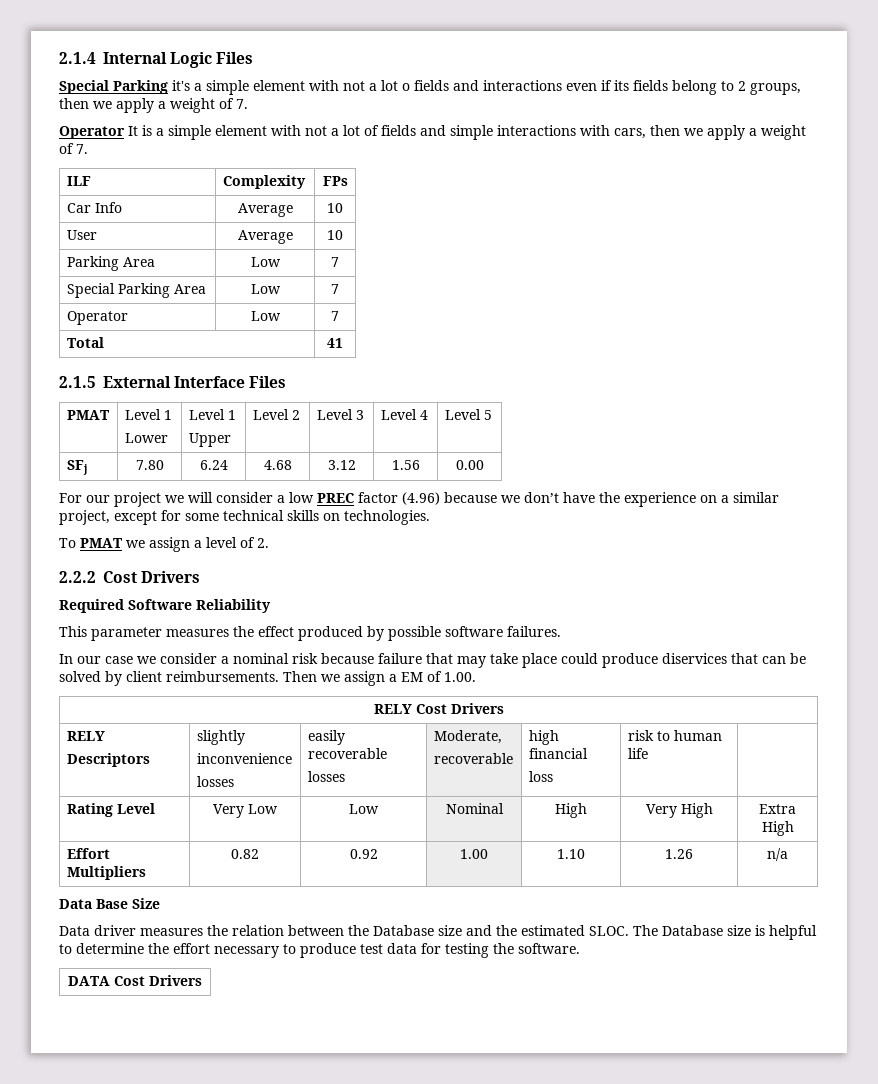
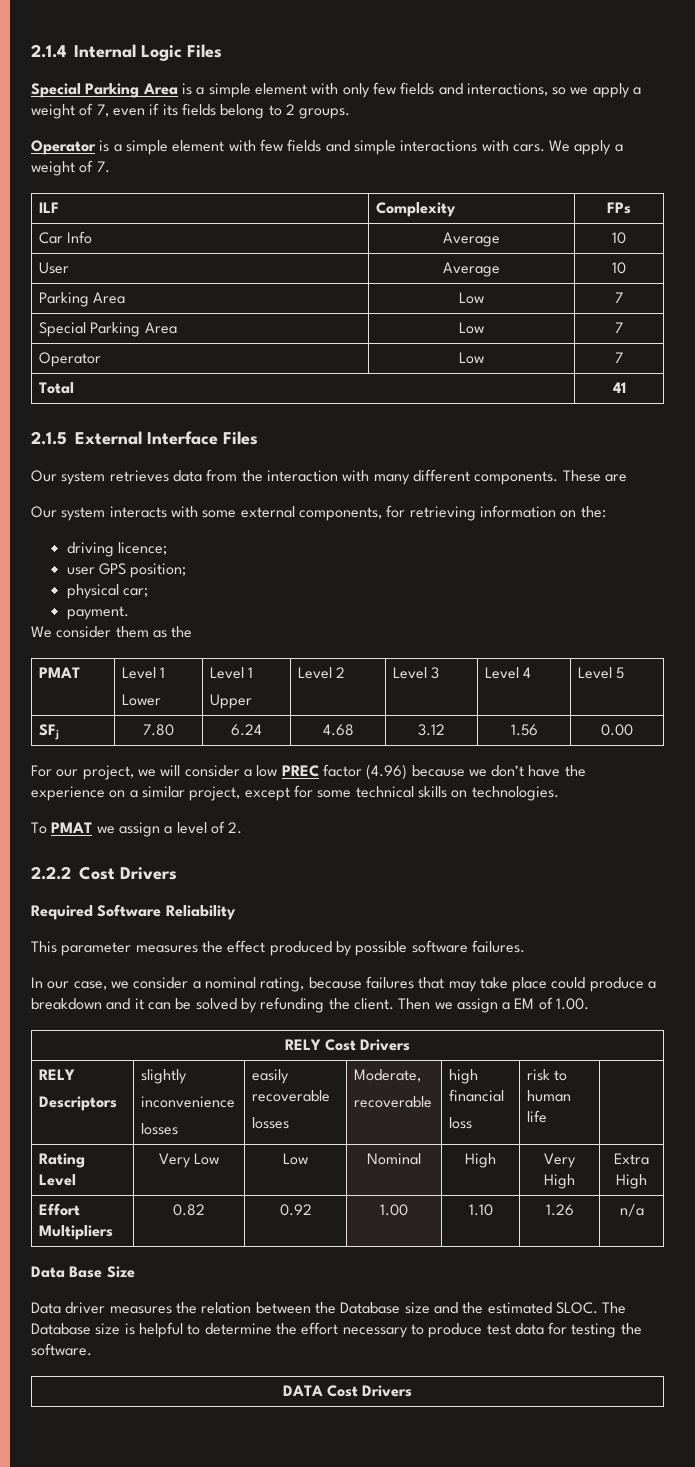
[172,80,562,95] it's a simple element with not a lot o fields and interactions -> [142,82,642,98] [31,103,109,119] Area is a simple element with only few fields and interactions, so we apply a weight of 7,
[750,83,801,95] [59,98,248,113] [59,125,379,140] groups, then we apply a weight of 7. // Operator It is a simple element with not a lot of -> [299,108,351,119] [31,139,283,155] groups. // Operator is a simple element with few
[614,125,703,139] cars, then we -> [512,140,571,152] cars. We
(287, 382) none -> [31,469,627,485] [31,505,606,521] [66,542,167,557] [66,563,187,578] [66,584,148,599] [66,606,129,620] [31,626,193,638] // Our system retrieves data from the interaction with many different components. These are // Our system interacts with some external components, for retrieving information on the: // driving licence; // user GPS position; // physical car; // payment. // We consider them as the
[114,492,161,507] project -> [82,765,134,780] project,
[105,656,133,664] case -> [73,981,107,990] case,
[292,653,422,664] risk because failure -> [260,976,414,992] rating, because failures
[662,653,758,664] diservices that -> [648,981,657,989] [31,998,144,1010] a breakdown and it
[126,671,279,682] client reimbursements. -> [260,997,394,1013] refunding the client.

